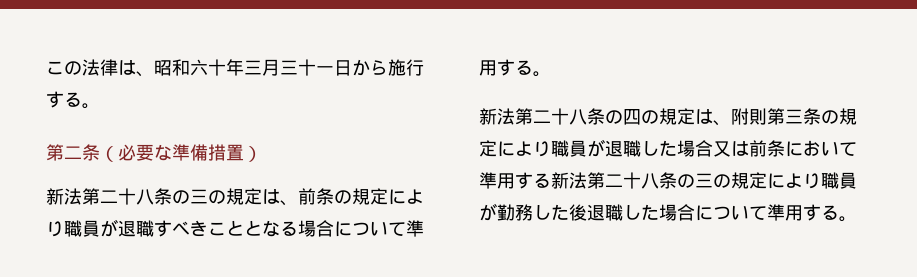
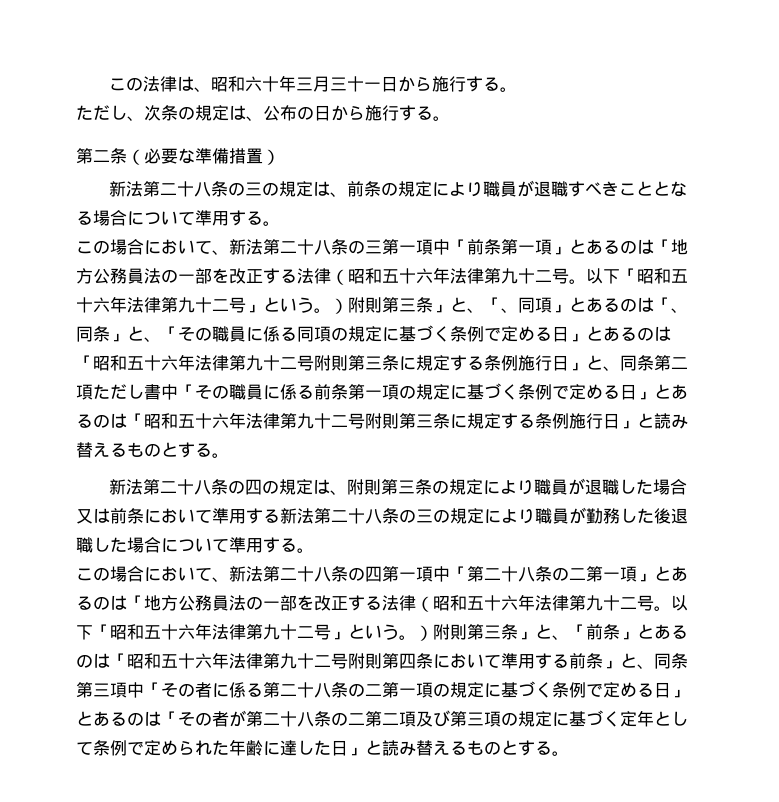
(100, 106) none -> [76,105,450,121] // ただし、次条の規定は、公布の日から施行する。
(551, 74) none -> [76,239,688,255] [76,267,688,285] [76,296,688,314] [76,325,671,342] [76,354,688,371] [76,383,688,400] [76,412,688,429] [76,442,229,458] // この場合において、新法第二十八条の三第一項中「前条第一項」とあるのは「地方公務員法の一部を改正する法律（昭和五十六年法律第九十二号。以下「昭和五十六年法律第九十二号」という。）附則第三条」と、「、同項」とあるのは「、同条」と、「その職員に係る同項の規定に基づく条例で定める日」とあるのは「昭和五十六年法律第九十二号附則第三条に規定する条例施行日」と、同条第二項ただし書中「その職員に係る前条第一項の規定に基づく条例で定める日」とあるのは「昭和五十六年法律第九十二号附則第三条に規定する条例施行日」と読み替えるものとする。
(857, 219) none -> [76,566,688,582] [76,594,688,612] [76,623,688,641] [76,652,688,669] [76,681,688,698] [76,710,688,727] [76,739,569,756] // この場合において、新法第二十八条の四第一項中「第二十八条の二第一項」とあるのは「地方公務員法の一部を改正する法律（昭和五十六年法律第九十二号。以下「昭和五十六年法律第九十二号」という。）附則第三条」と、「前条」とあるのは「昭和五十六年法律第九十二号附則第四条において準用する前条」と、同条第三項中「その者に係る第二十八条の二第一項の規定に基づく条例で定める日」とあるのは「その者が第二十八条の二第二項及び第三項の規定に基づく定年として条例で定められた年齢に達した日」と読み替えるものとする。

